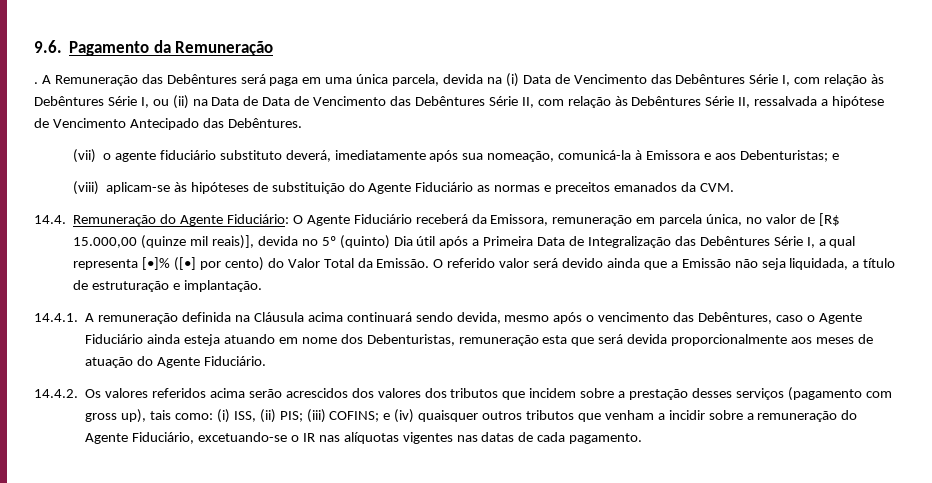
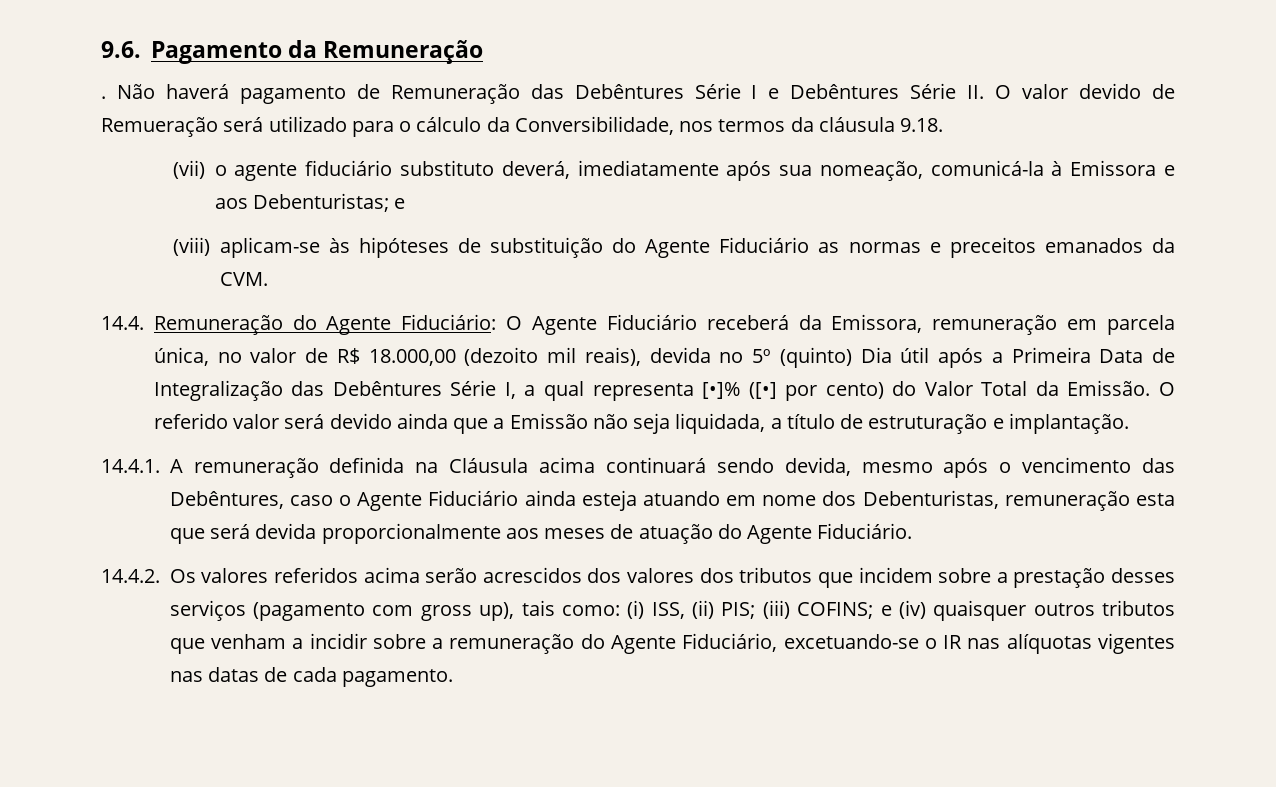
[41,73,885,87] [34,95,885,109] [34,118,302,130] A Remuneração das Debêntures será paga em uma única parcela, devida na (i) Data de Vencimento das Debêntures Série I, com relação às Debêntures Série I, ou (ii) na Data de Data de Vencimento das Debêntures Série II, com relação às Debêntures Série II, ressalvada a hipótese de Vencimento Antecipado das Debêntures. -> [116,83,1176,104] [101,116,944,137] Não haverá pagamento de Remuneração das Debêntures Série I e Debêntures Série II. O valor devido de Remueração será utilizado para o cálculo da Conversibilidade, nos termos da cláusula 9.18.
[818,213,840,226] [73,235,254,249] [R$ 15.000,00 (quinze mil reais)], -> [336,347,641,366] R$ 18.000,00 (dezoito mil reais),

